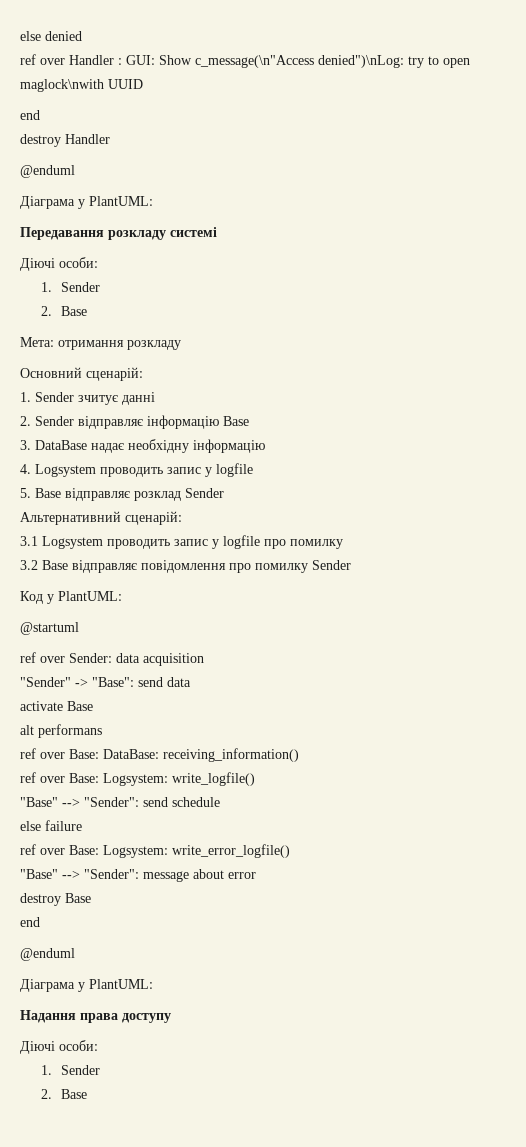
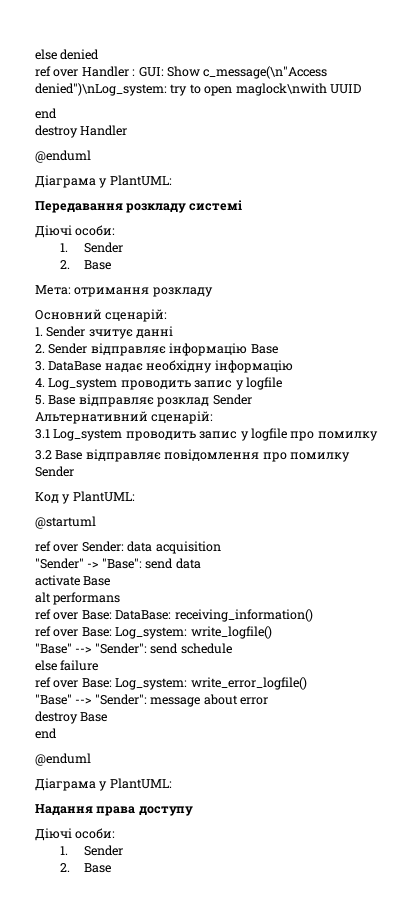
[318,55,404,68] denied")\nLog: -> [35,83,167,96] denied")\nLog_system:
[35,464,96,477] Logsystem -> [48,378,118,390] Log_system
[42,536,103,549] Logsystem -> [53,429,123,441] Log_system
[103,773,168,786] Logsystem: -> [115,627,188,639] Log_system:
[103,845,168,858] Logsystem: -> [115,678,188,690] Log_system:

